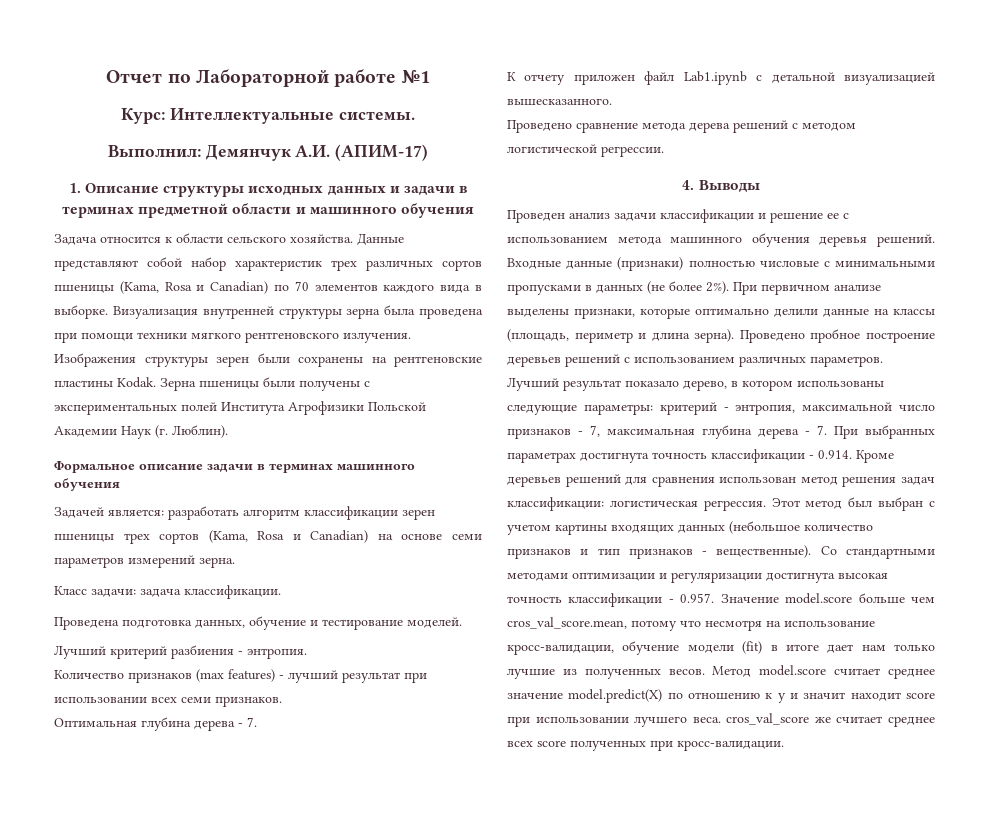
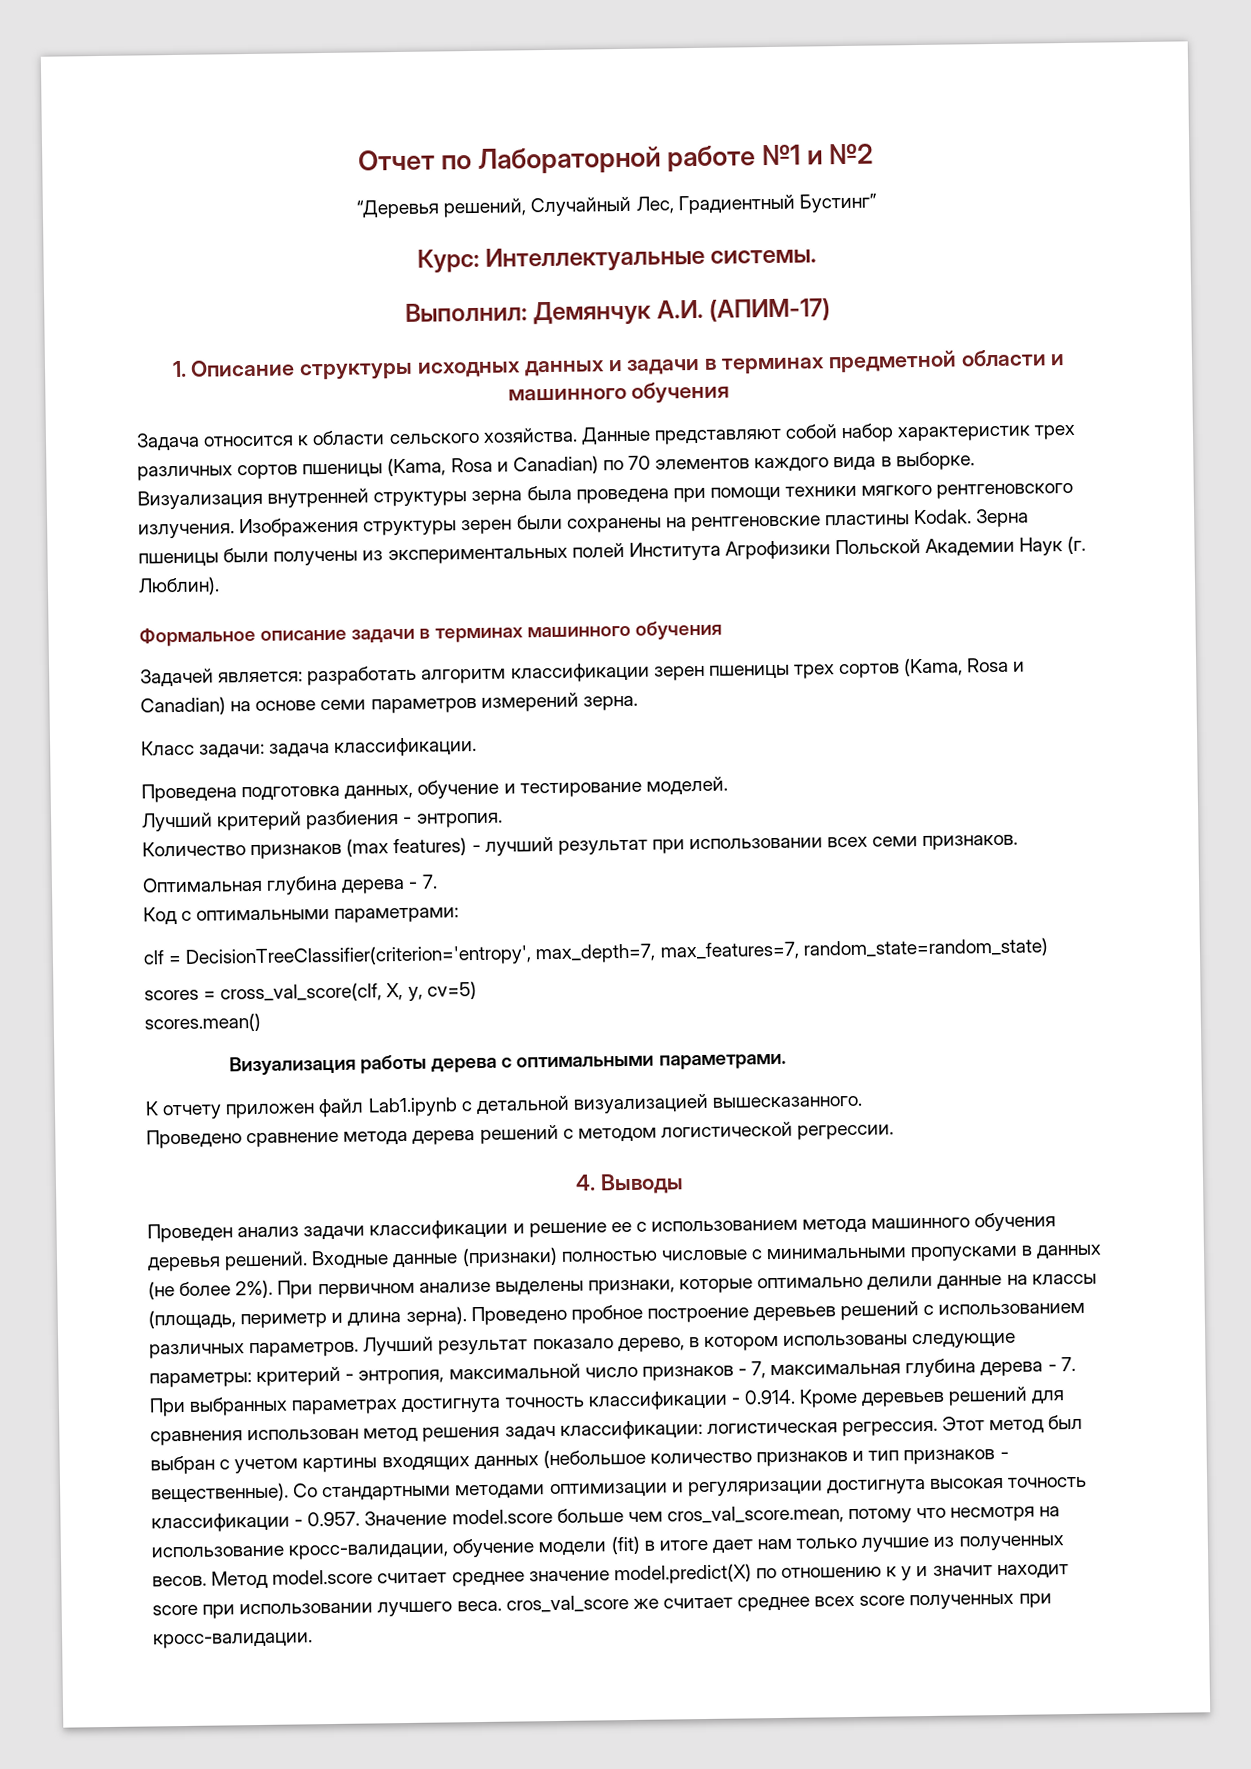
(430, 76) none -> [807,143,875,165] [356,193,877,219] и №2 // “Деревья решений, Случайный Лес, Градиентный Бустинг”
[364,381,370,387] с -> [362,550,384,561] из
(257, 722) none -> [143,907,460,925] [143,937,1048,968] [144,981,477,1003] [144,1012,261,1033] [228,1053,786,1076] // Код с оптимальными параметрами: // clf = DecisionTreeClassifier(criterion='entropy', max_depth=7, max_features=7, random_state=random_state) // scores = cross_val_score(clf, X, y, cv=5) // scores.mean() // Визуализация работы дерева с оптимальными параметрами.

